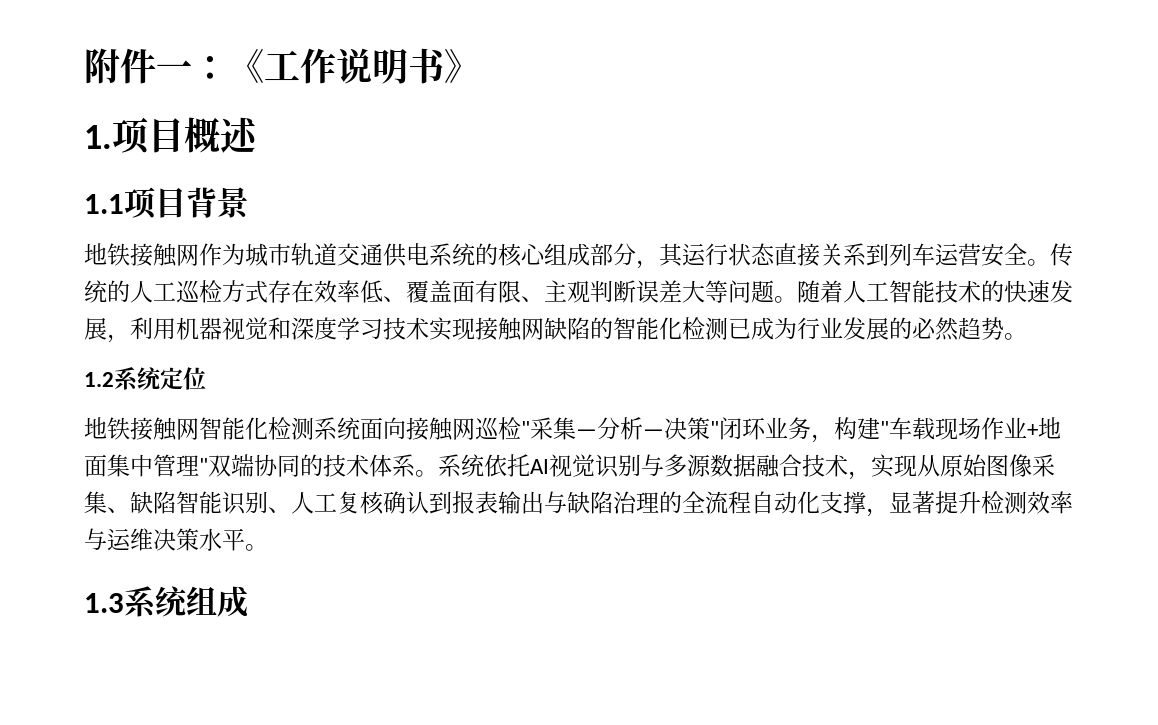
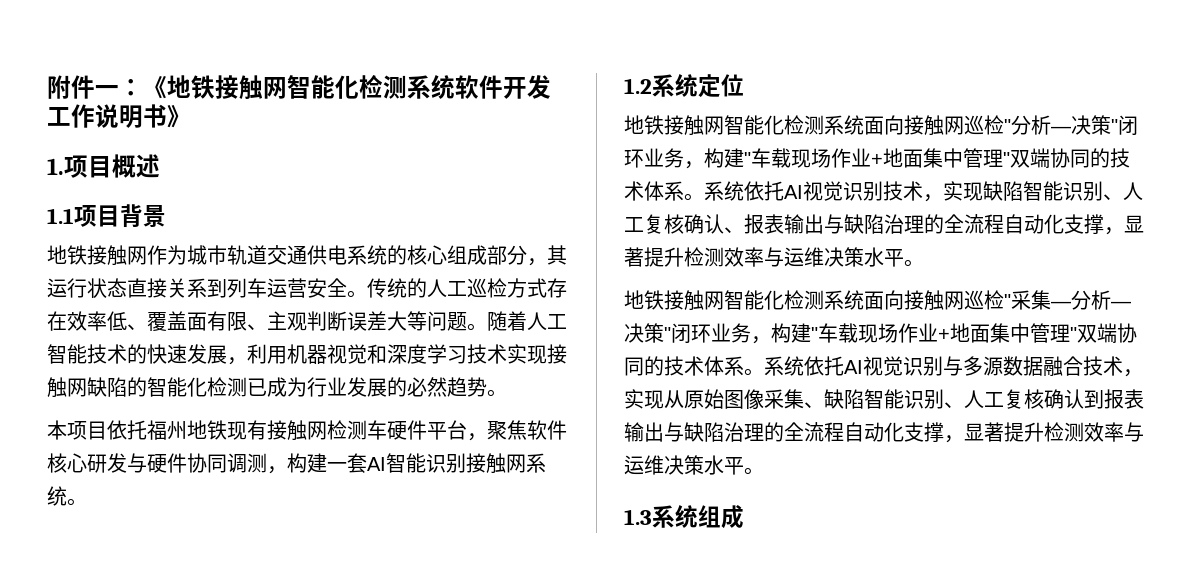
(264, 65) none -> [167,74,551,99] 地铁接触网智能化检测系统软件开发
[84,367,206,391] 1.2系统定位 -> [47,420,567,441] [47,453,546,474] [47,486,87,506] [624,74,744,98] [624,115,1138,136] [624,148,1130,169] [624,181,1143,202] [624,214,1144,235] [624,247,924,267] 本项目依托福州地铁现有接触网检测车硬件平台，聚焦软件核心研发与硬件协同调测，构建一套AI智能识别接触网系统。 // 1.2系统定位 // 地铁接触网智能化检测系统面向接触网巡检"分析—决策"闭环业务，构建"车载现场作业+地面集中管理"双端协同的技术体系。系统依托AI视觉识别技术，实现缺陷智能识别、人工复核确认、报表输出与缺陷治理的全流程自动化支撑，显著提升检测效率与运维决策水平。

